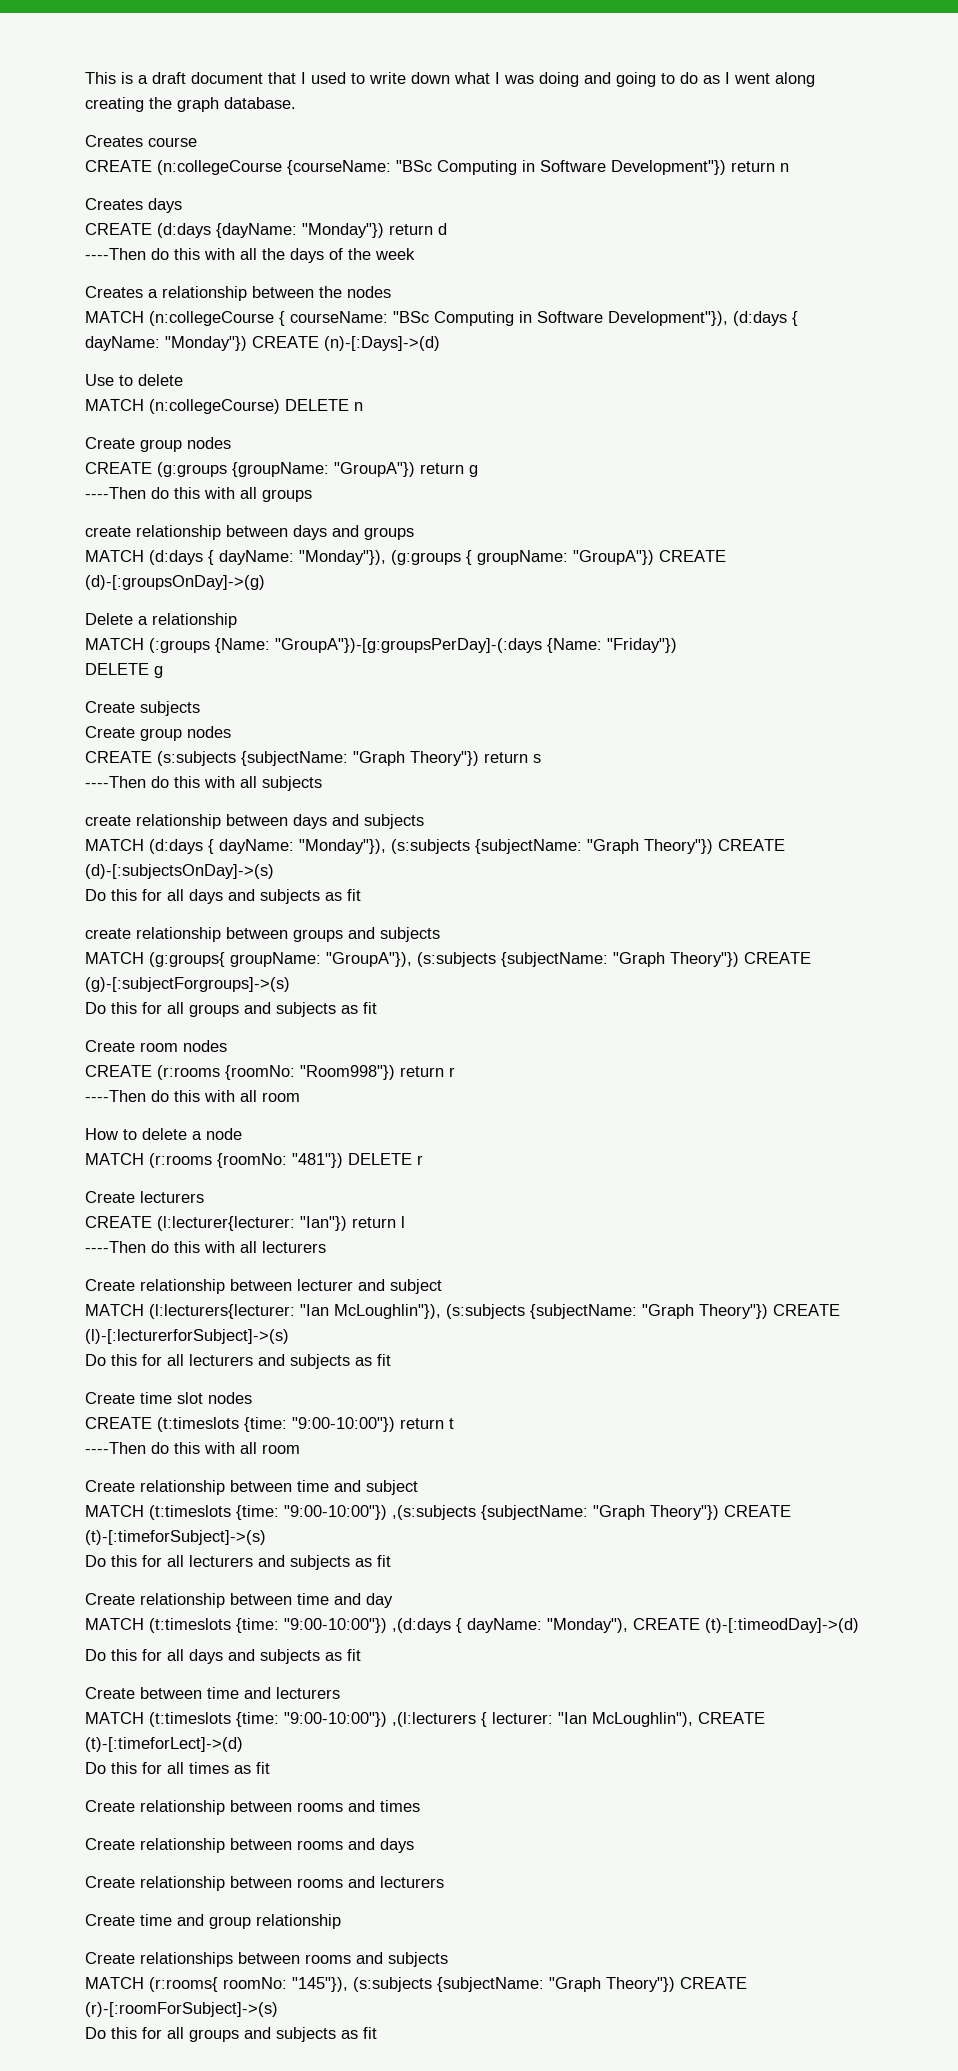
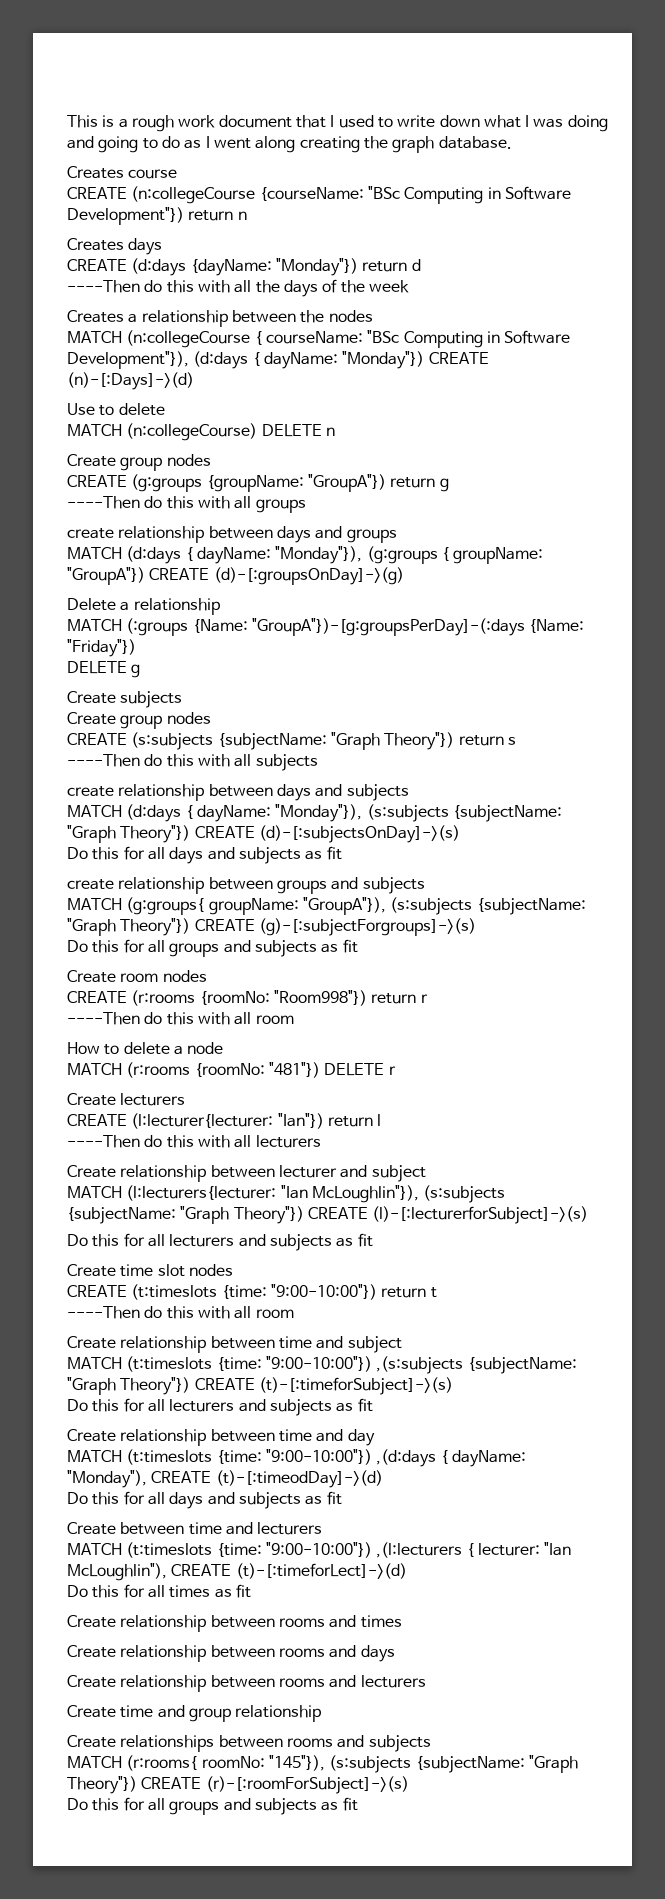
[152,72,186,84] draft -> [131,115,216,132] rough work

